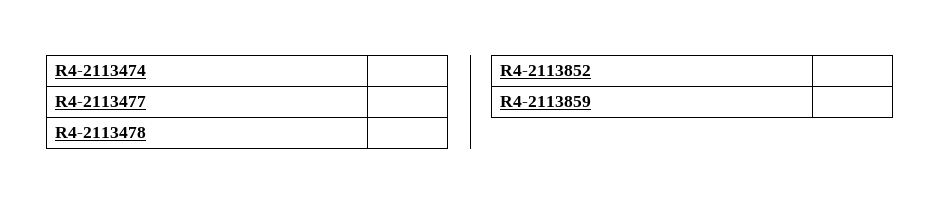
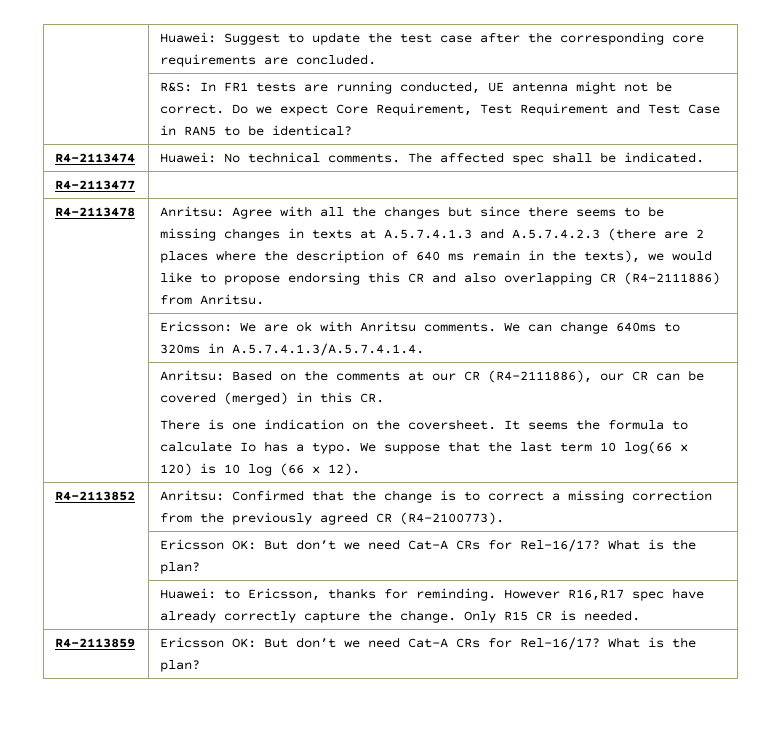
[55,65,147,76] [55,96,147,107] [55,127,147,138] [500,65,592,76] [500,96,592,107] R4-2113474 | // R4-2113477 | // R4-2113478 | // R4-2113852 | // R4-2113859 | -> [160,32,705,45] [160,54,377,67] [160,81,673,94] [160,103,721,116] [160,125,353,136] [55,153,136,163] [160,152,705,165] [55,180,136,190] [55,207,136,217] [160,206,665,219] [160,228,705,241] [160,250,713,263] [160,272,721,285] [160,294,265,305] [160,321,681,334] [160,343,425,356] [160,370,705,383] [160,392,385,405] [160,419,689,430] [160,441,689,454] [160,463,361,476] [55,491,136,501] [160,490,713,503] [160,512,505,525] [160,539,697,552] [160,562,201,574] [160,588,705,601] [160,610,641,623] [55,638,136,648] [160,637,697,650] [160,660,201,672] | Huawei: Suggest to update the test case after the corresponding core requirements are concluded. // | R&S: In FR1 tests are running conducted, UE antenna might not be correct. Do we expect Core Requirement, Test Requirement and Test Case in RAN5 to be identical? // R4-2113474 | Huawei: No technical comments. The affected spec shall be indicated. // R4-2113477 | // R4-2113478 | Anritsu: Agree with all the changes but since there seems to be missing changes in texts at A.5.7.4.1.3 and A.5.7.4.2.3 (there are 2 places where the description of 640 ms remain in the texts), we would like to propose endorsing this CR and also overlapping CR (R4-2111886) from Anritsu. // | Ericsson: We are ok with Anritsu comments. We can change 640ms to 320ms in A.5.7.4.1.3/A.5.7.4.1.4. // | Anritsu: Based on the comments at our CR (R4-2111886), our CR can be covered (merged) in this CR. // There is one indication on the coversheet. It seems the formula to calculate Io has a typo. We suppose that the last term 10 log(66 x 120) is 10 log (66 x 12). // R4-2113852 | Anritsu: Confirmed that the change is to correct a missing correction from the previously agreed CR (R4-2100773). // | Ericsson OK: But don’t we need Cat-A CRs for Rel-16/17? What is the plan? // | Huawei: to Ericsson, thanks for reminding. However R16,R17 spec have already correctly capture the change. Only R15 CR is needed. // R4-2113859 | Ericsson OK: But don’t we need Cat-A CRs for Rel-16/17? What is the plan?

